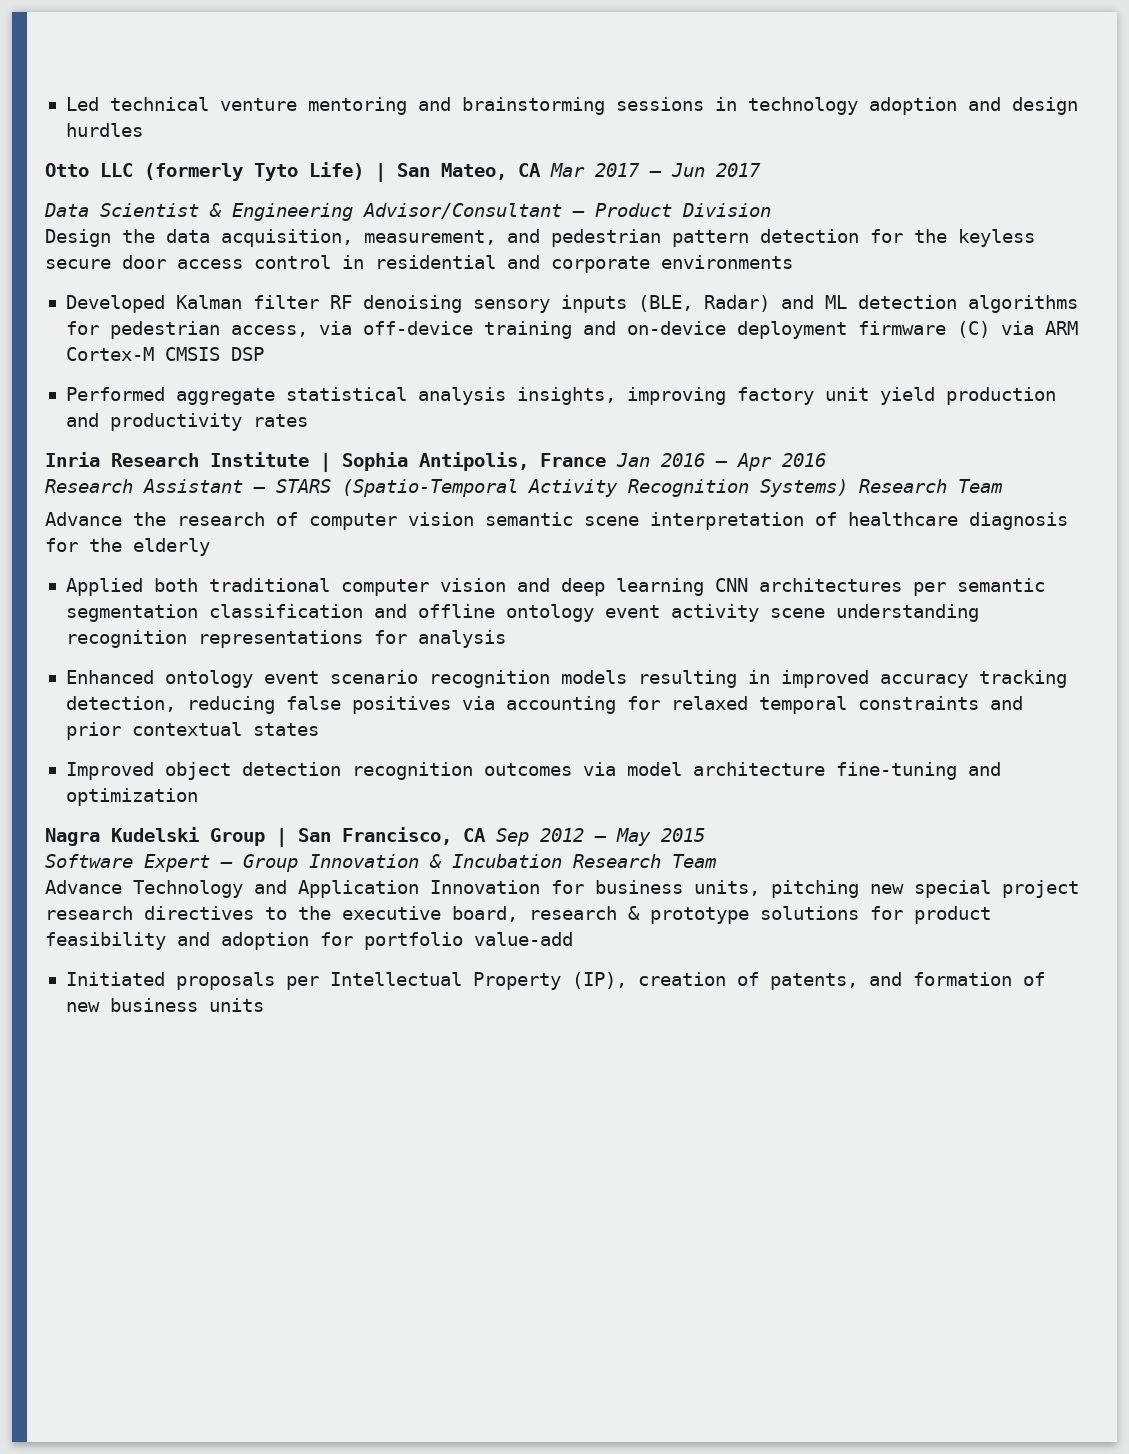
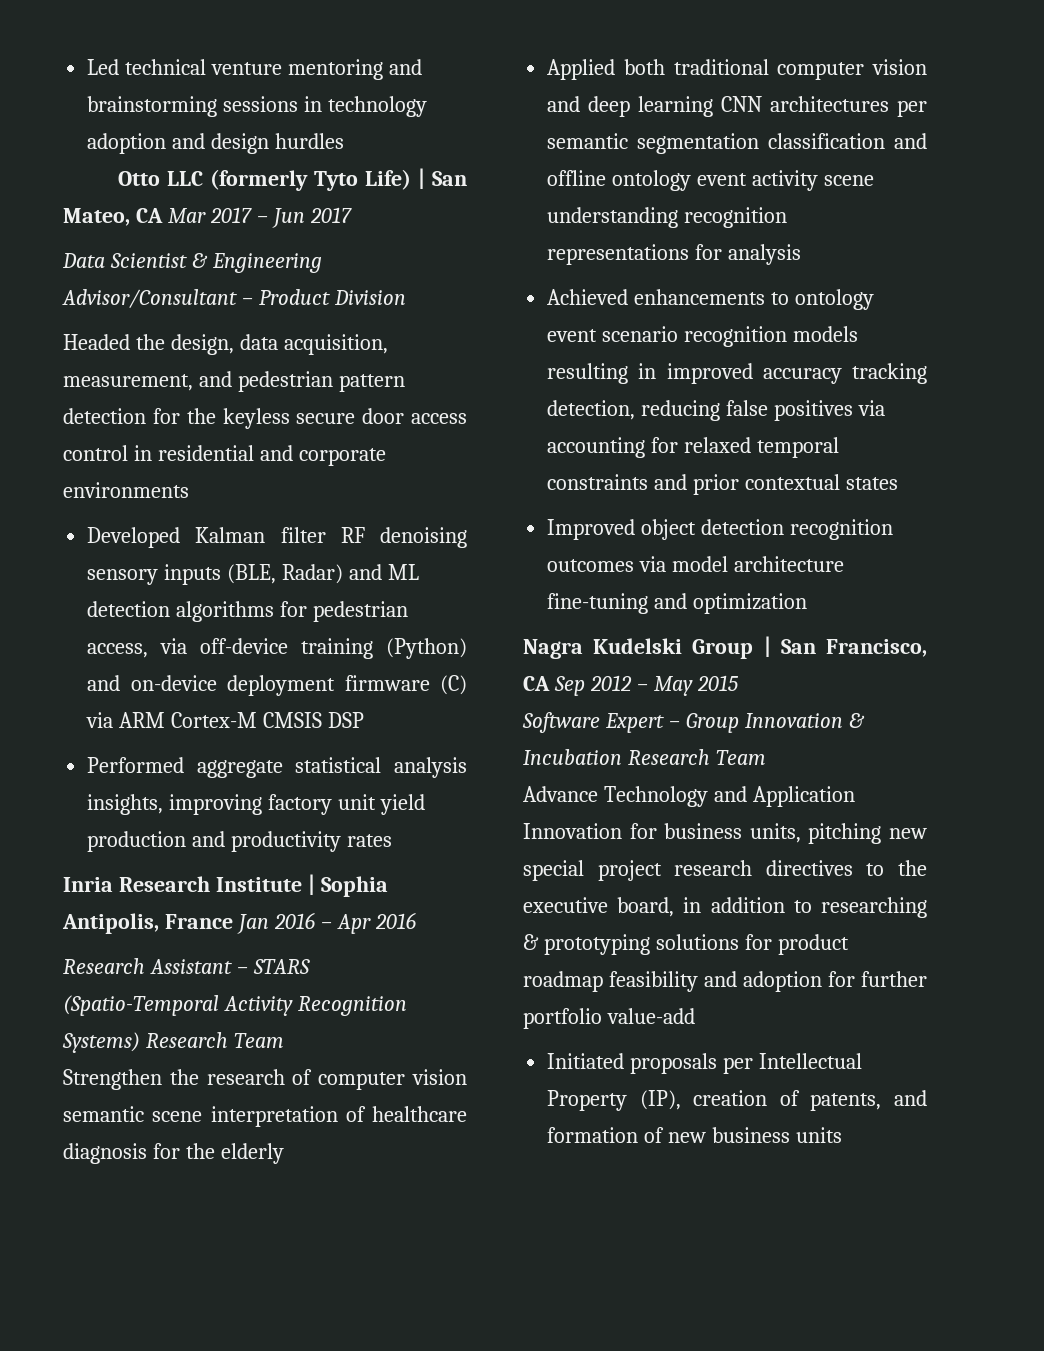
[45,229,155,247] Design the -> [63,334,234,355] Headed the design,
(572, 330) none -> [386,638,468,659] (Python)
[45,512,122,526] Advance -> [63,1069,162,1090] Strengthen
[65,670,154,684] Enhanced -> [547,289,790,305] Achieved enhancements to
[529,906,749,924] research & prototype -> [683,897,927,918] [523,934,650,955] in addition to researching & prototyping
(991, 915) none -> [523,971,603,992] roadmap
(353, 939) none -> [861,971,927,987] further

